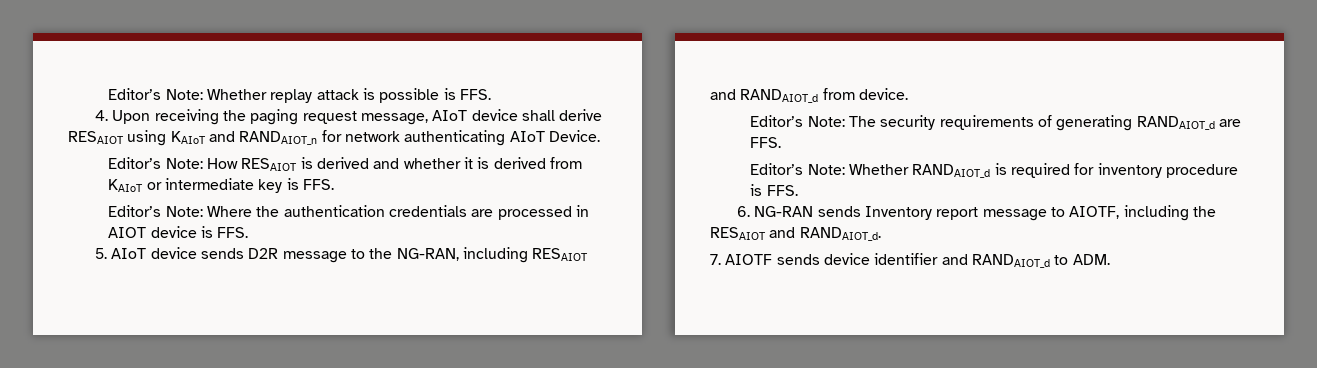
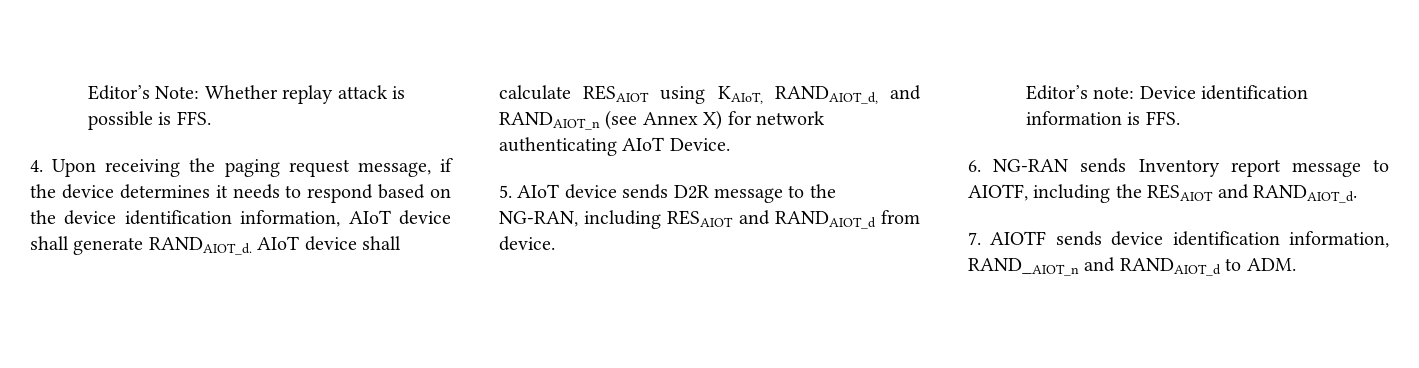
[432,109,603,121] [68,130,318,146] AIoT device shall derive RESAIOT using KAIoT and RANDAIOT_n -> [440,158,454,172] [30,184,451,203] [30,210,451,227] [30,236,401,255] [499,85,921,104] [499,110,723,130] if the device determines it needs to respond based on the device identification information, AIoT device shall generate RANDAIOT_d. AIoT device shall calculate RESAIOT using KAIoT, RANDAIOT_d, and RANDAIOT_n (see Annex X)
[108,157,583,171] [108,178,335,193] [108,205,590,220] [108,226,249,238] // Editor’s Note: How RESAIOT is derived and whether it is derived from KAIoT or intermediate key is FFS. // Editor’s Note: Where the authentication credentials are processed in AIOT device is FFS. -> (730, 144) none
[807,115,1242,131] [750,137,782,148] [750,163,1239,178] Note: The security requirements of generating RANDAIOT_d are FFS. // Editor’s Note: Whether RANDAIOT_d is required for inventory procedure -> [1093,85,1309,100] [1025,111,1122,125] note: Device identification information
[874,253,939,265] identifier -> [1172,231,1389,248] [968,258,1079,276] identification information, RAND_AIOT_n

